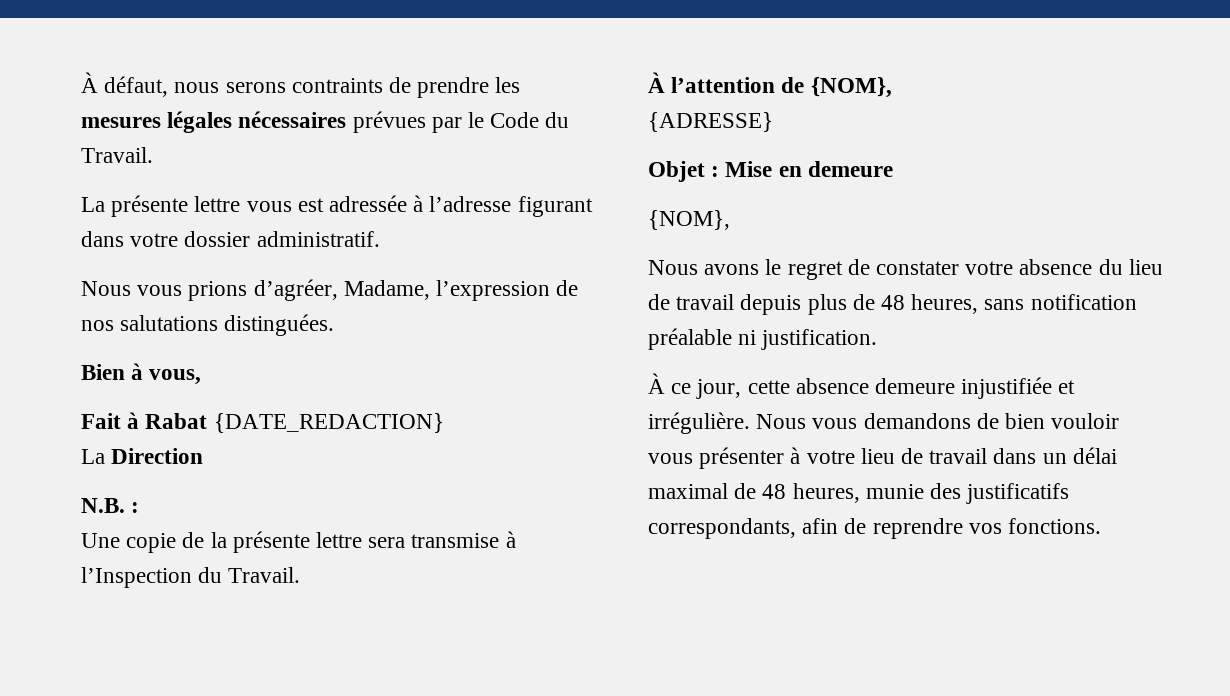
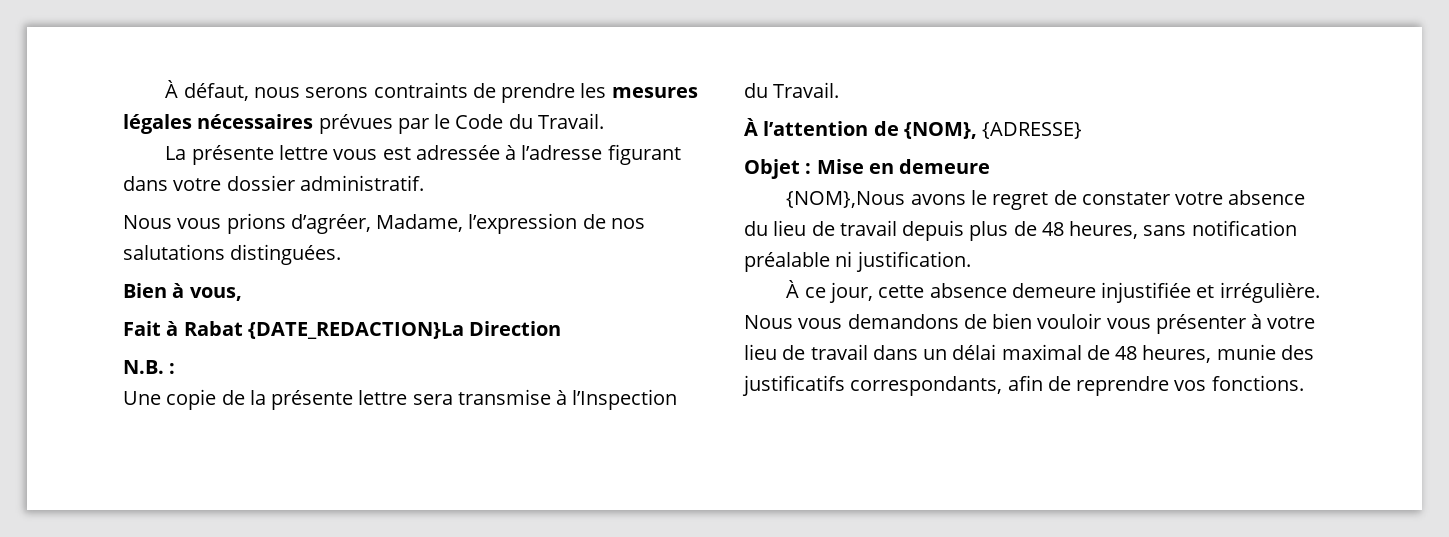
[213,413,444,433] [81,449,105,464] {DATE_REDACTION} // La -> [247,322,464,339] {DATE_REDACTION}La
(892, 87) // -> (977, 130) none
[648,210,730,230] [648,260,698,275] {NOM}, // Nous -> [786,191,906,208] {NOM},Nous

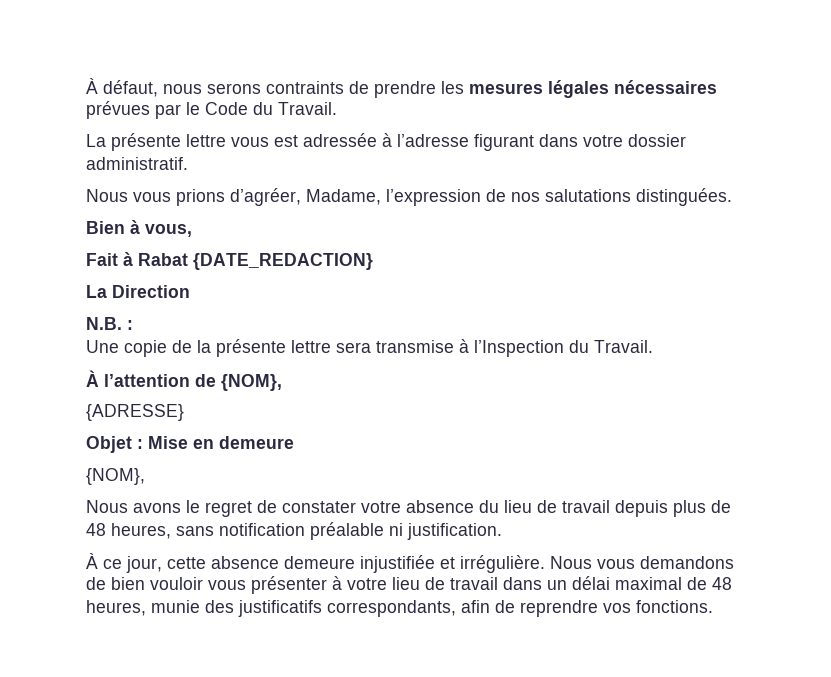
[247,322,464,339] {DATE_REDACTION}La -> [193,253,373,270] [86,285,107,298] {DATE_REDACTION} // La
(977, 130) none -> (282, 382) //
[786,191,906,208] {NOM},Nous -> [86,468,145,485] [86,500,128,513] {NOM}, // Nous

